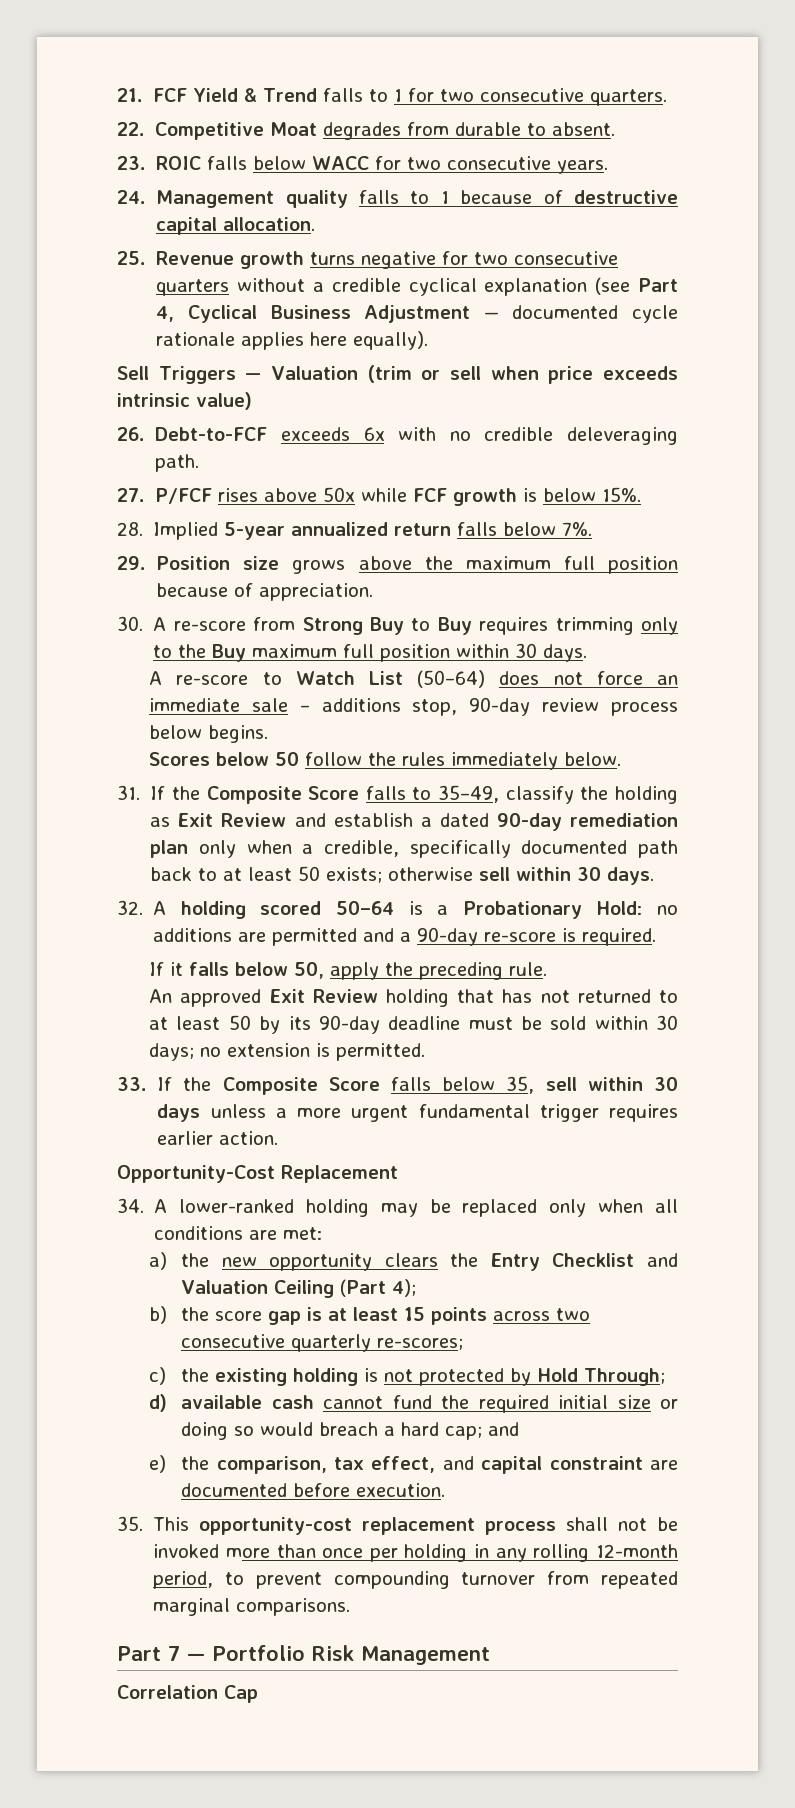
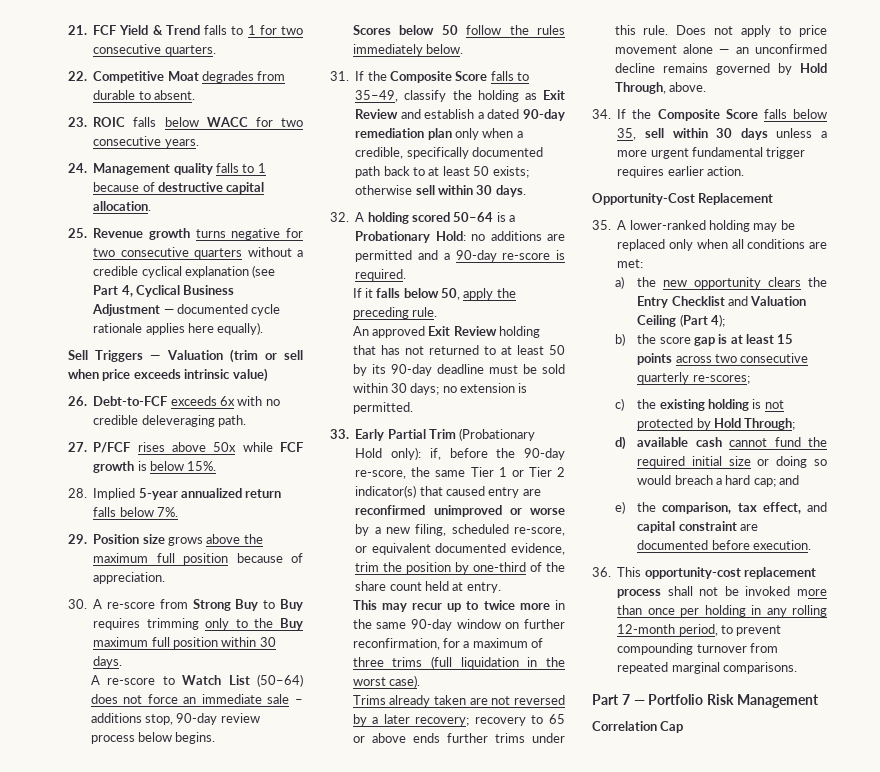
(147, 1084) none -> [355,428,536,441] [355,447,565,460] [355,467,565,479] [355,485,541,498] [355,505,565,517] [355,524,565,536] [355,543,565,555] [355,562,565,574] [355,581,501,593] [352,600,565,612] [352,619,565,631] [352,638,544,650] [352,656,565,669] [352,675,420,688] [352,695,565,707] [352,714,565,726] [352,733,565,743] [614,25,827,37] [614,44,827,54] [614,63,827,75] [614,82,706,94] [592,109,611,119] Early Partial Trim (Probationary Hold only): if, before the 90-day re-score, the same Tier 1 or Tier 2 indicator(s) that caused entry are reconfirmed unimproved or worse by a new filing, scheduled re-score, or equivalent documented evidence, trim the position by one-third of the share count held at entry. // This may recur up to twice more in the same 90-day window on further reconfirmation, for a maximum of three trims (full liquidation in the worst case). // Trims already taken are not reversed by a later recovery; recovery to 65 or above ends further trims under this rule. Does not apply to price movement alone — an unconfirmed decline remains governed by Hold Through, above. // 34.
[117,1198,144,1213] 34. -> [592,220,611,230] 35.
[117,1516,143,1531] 35. -> [592,567,611,577] 36.

